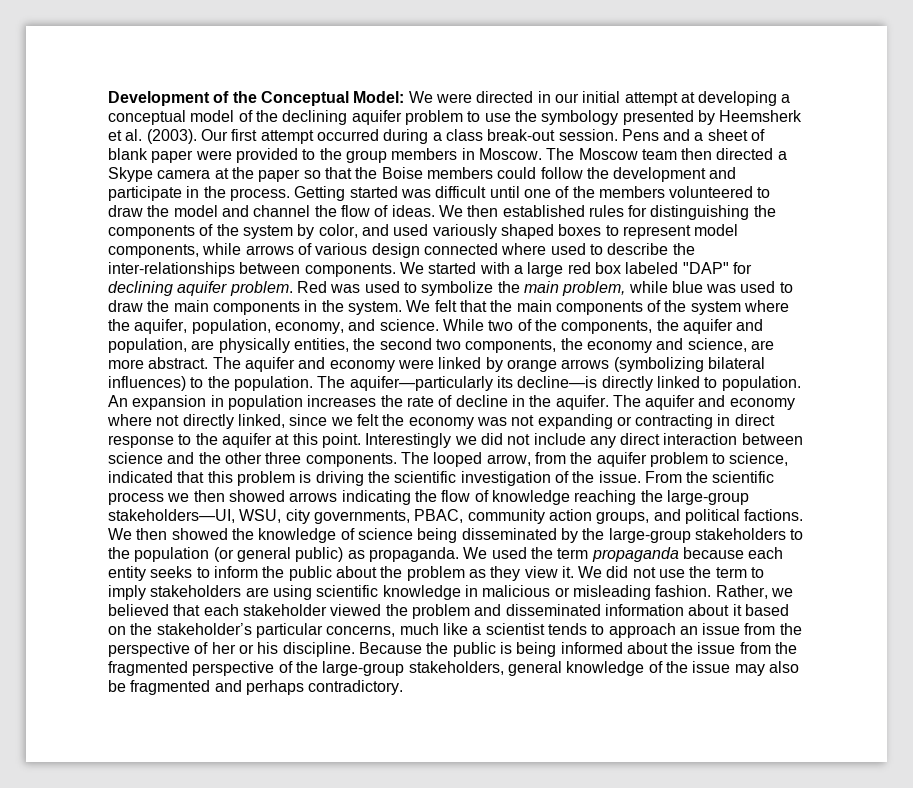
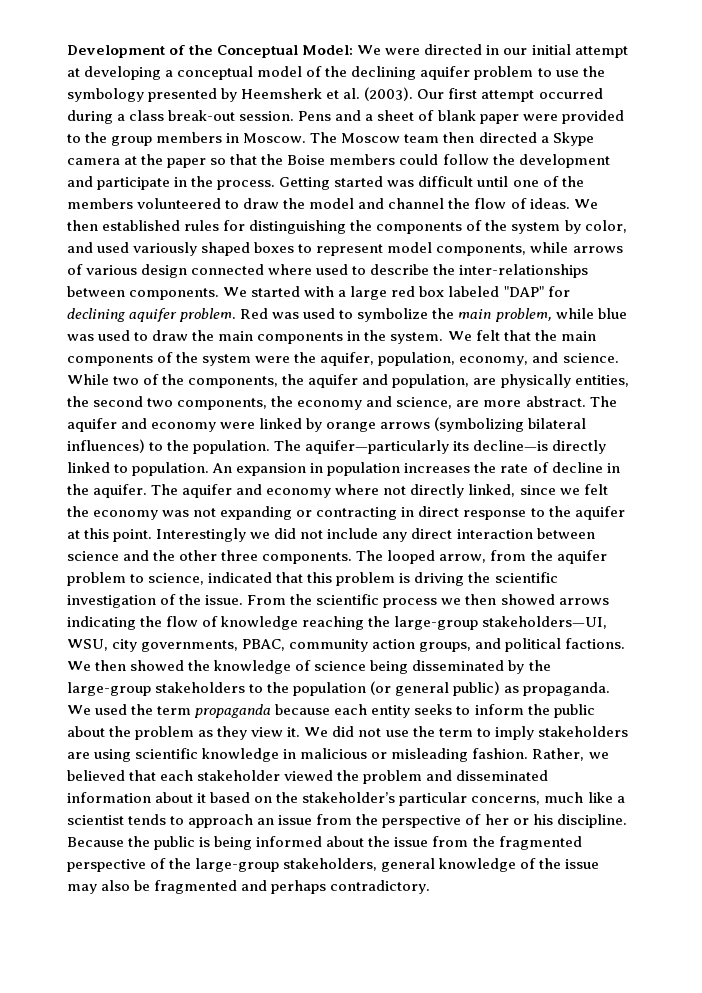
[744,300,790,312] where -> [255,356,291,363] were

